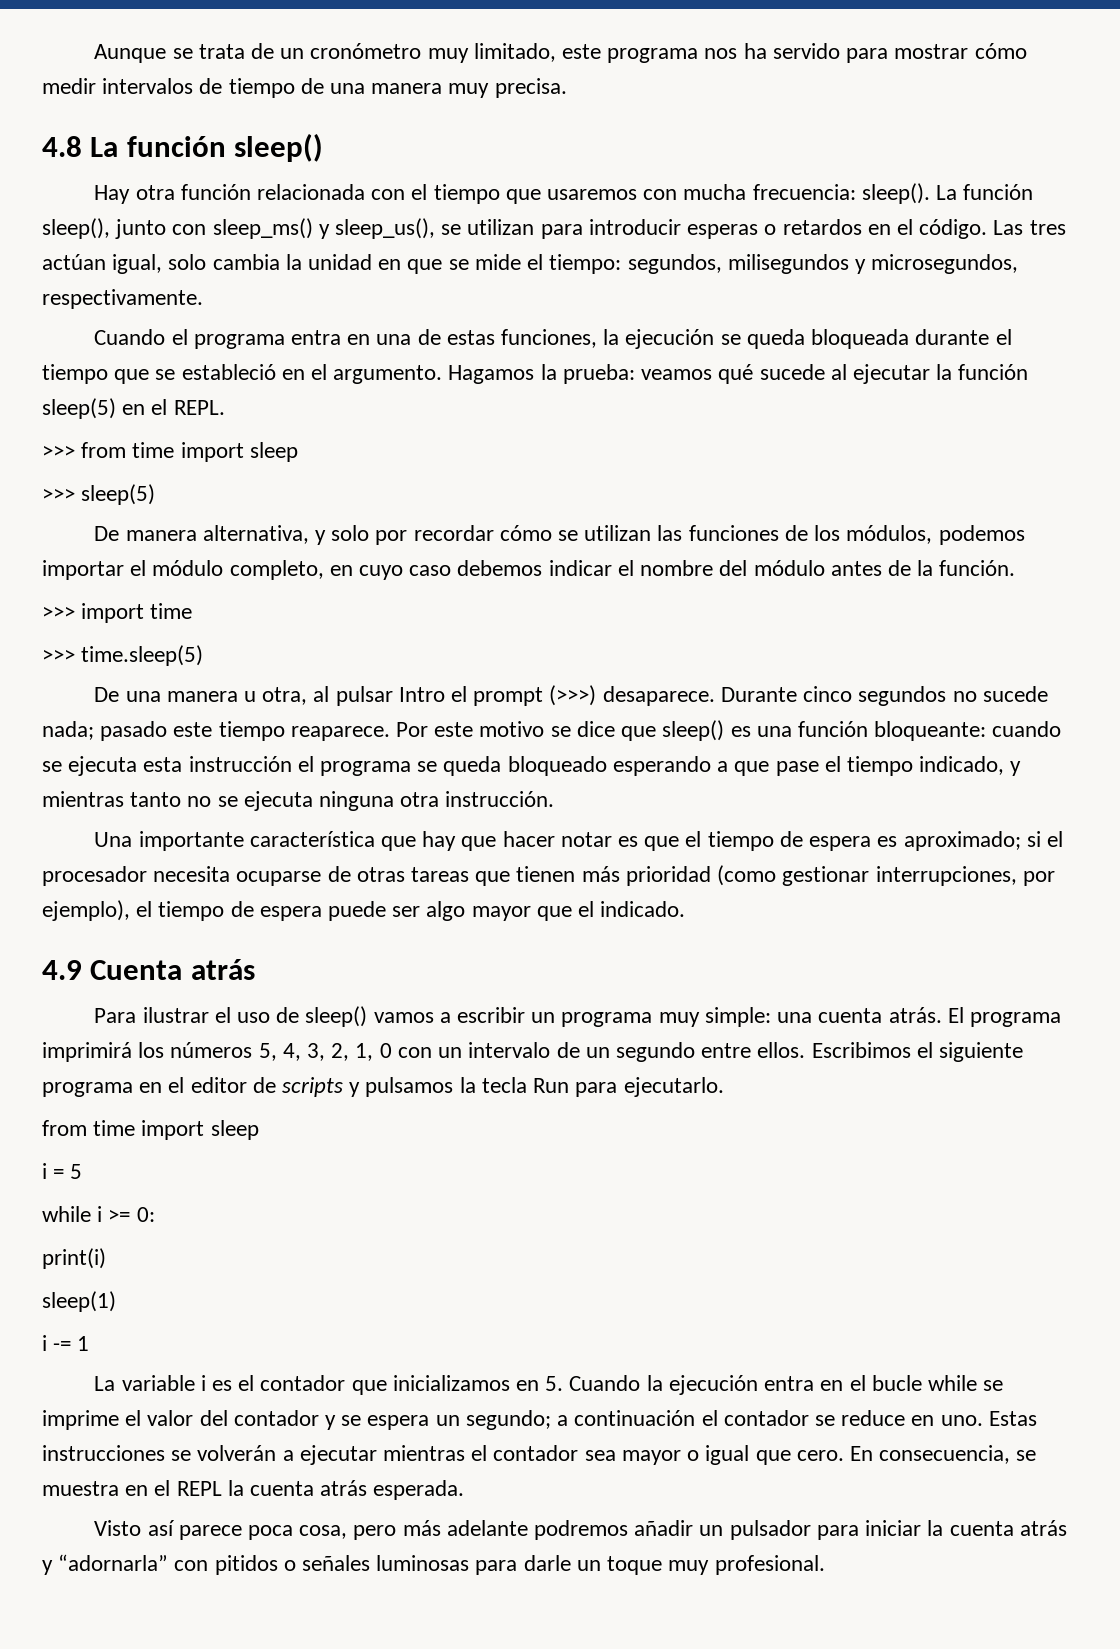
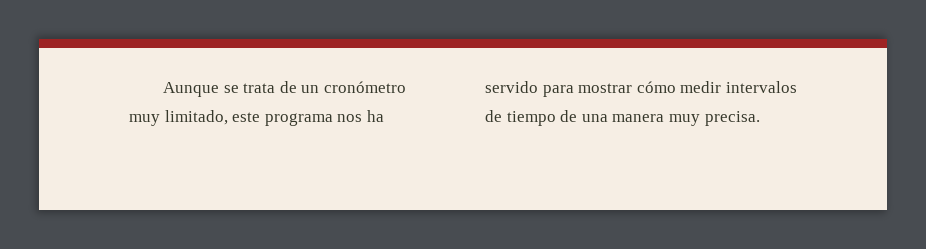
[42,133,324,162] [94,183,1034,204] [42,218,1066,239] [42,254,1019,274] [42,289,203,309] [94,329,1012,349] [42,364,1029,384] [42,398,225,419] [42,442,298,462] [42,484,156,505] [94,525,1025,545] [42,560,1016,580] [42,603,193,623] [42,645,204,666] [94,685,1048,706] [42,720,1062,741] [42,756,1022,776] [42,791,555,811] [94,831,1063,851] [42,865,1055,886] [42,900,686,921] [42,959,255,980] [94,1006,1061,1027] [42,1042,1023,1062] [42,1077,724,1097] [42,1120,259,1140] [42,1163,83,1179] [42,1206,155,1222] [42,1248,106,1269] [42,1291,116,1312] [42,1335,90,1351] [94,1375,1004,1395] [42,1410,1037,1430] [42,1445,1037,1465] [42,1480,465,1500] [94,1520,1067,1540] [42,1554,825,1575] // 4.8 La función sleep() // Hay otra función relacionada con el tiempo que usaremos con mucha frecuencia: sleep(). La función sleep(), junto con sleep_ms() y sleep_us(), se utilizan para introducir esperas o retardos en el código. Las tres actúan igual, solo cambia la unidad en que se mide el tiempo: segundos, milisegundos y microsegundos, respectivamente. // Cuando el programa entra en una de estas funciones, la ejecución se queda bloqueada durante el tiempo que se estableció en el argumento. Hagamos la prueba: veamos qué sucede al ejecutar la función sleep(5) en el REPL. // >>> from time import sleep // >>> sleep(5) // De manera alternativa, y solo por recordar cómo se utilizan las funciones de los módulos, podemos importar el módulo completo, en cuyo caso debemos indicar el nombre del módulo antes de la función. // >>> import time // >>> time.sleep(5) // De una manera u otra, al pulsar Intro el prompt (>>>) desaparece. Durante cinco segundos no sucede nada; pasado este tiempo reaparece. Por este motivo se dice que sleep() es una función bloqueante: cuando se ejecuta esta instrucción el programa se queda bloqueado esperando a que pase el tiempo indicado, y mientras tanto no se ejecuta ninguna otra instrucción. // Una importante característica que hay que hacer notar es que el tiempo de espera es aproximado; si el procesador necesita ocuparse de otras tareas que tienen más prioridad (como gestionar interrupciones, por ejemplo), el tiempo de espera puede ser algo mayor que el indicado. // 4.9 Cuenta atrás // Para ilustrar el uso de sleep() vamos a escribir un programa muy simple: una cuenta atrás. El programa imprimirá los números 5, 4, 3, 2, 1, 0 con un intervalo de un segundo entre ellos. Escribimos el siguiente programa en el editor de scripts y pulsamos la tecla Run para ejecutarlo. // from time import sleep // i = 5 // while i >= 0: // print(i) // sleep(1) // i -= 1 // La variable i es el contador que inicializamos en 5. Cuando la ejecución entra en el bucle while se imprime el valor del contador y se espera un segundo; a continuación el contador se reduce en uno. Estas instrucciones se volverán a ejecutar mientras el contador sea mayor o igual que cero. En consecuencia, se muestra en el REPL la cuenta atrás esperada. // Visto así parece poca cosa, pero más adelante podremos añadir un pulsador para iniciar la cuenta atrás y “adornarla” con pitidos o señales luminosas para darle un toque muy profesional. -> (760, 118) none

